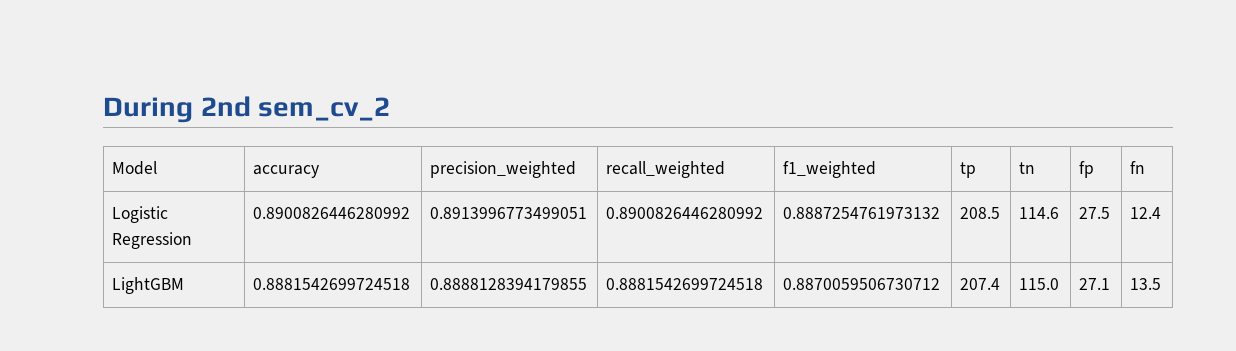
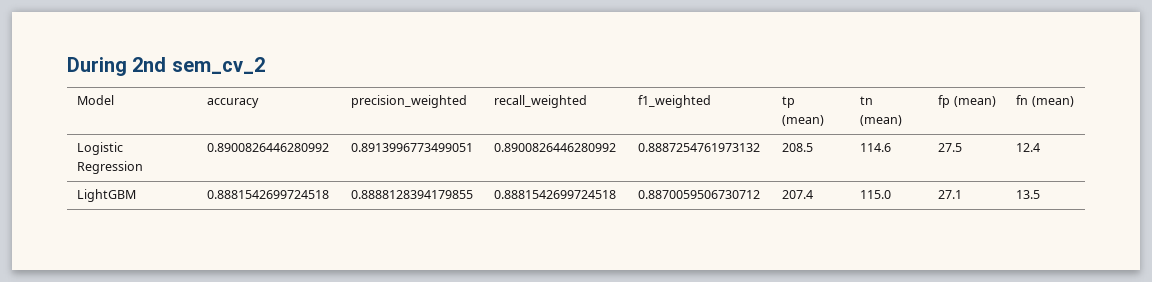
(977, 170) none -> [782,115,825,126] (mean)
(1036, 168) none -> [860,115,903,126] (mean)
(1095, 169) none -> [953,96,996,107] (mean)
(1146, 167) none -> [1031,96,1074,107] (mean)

